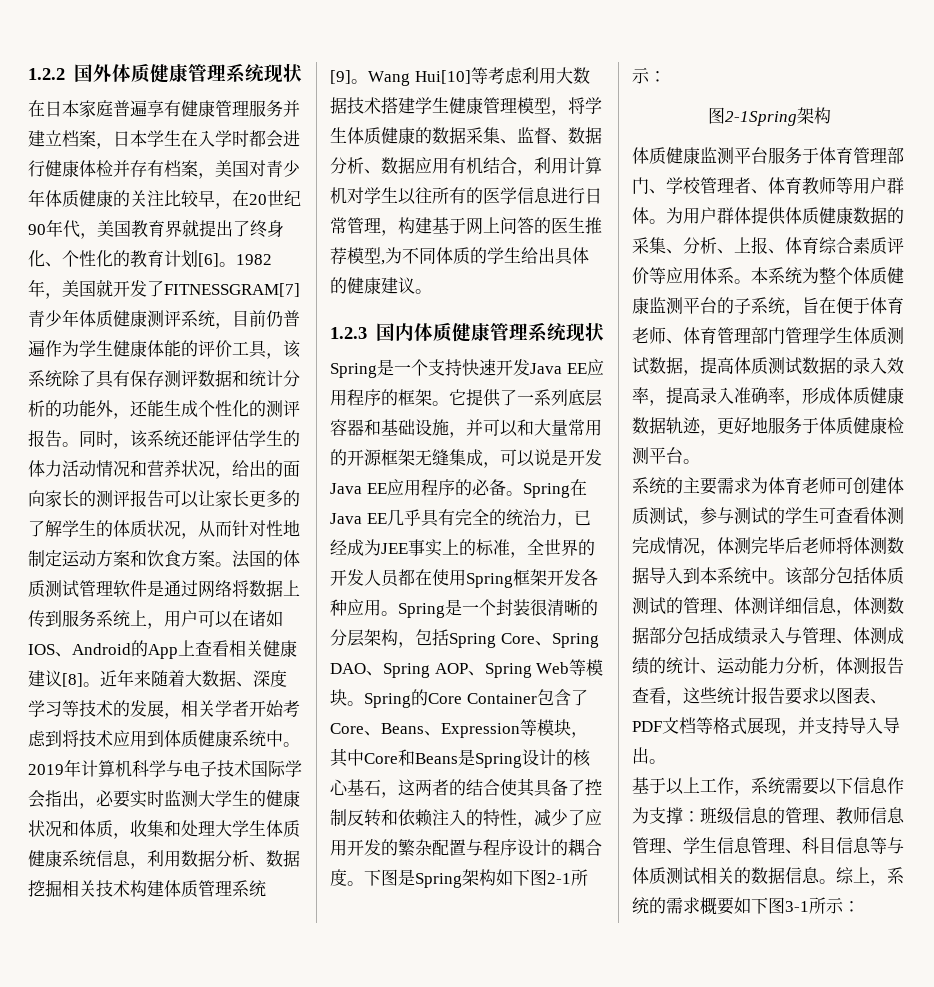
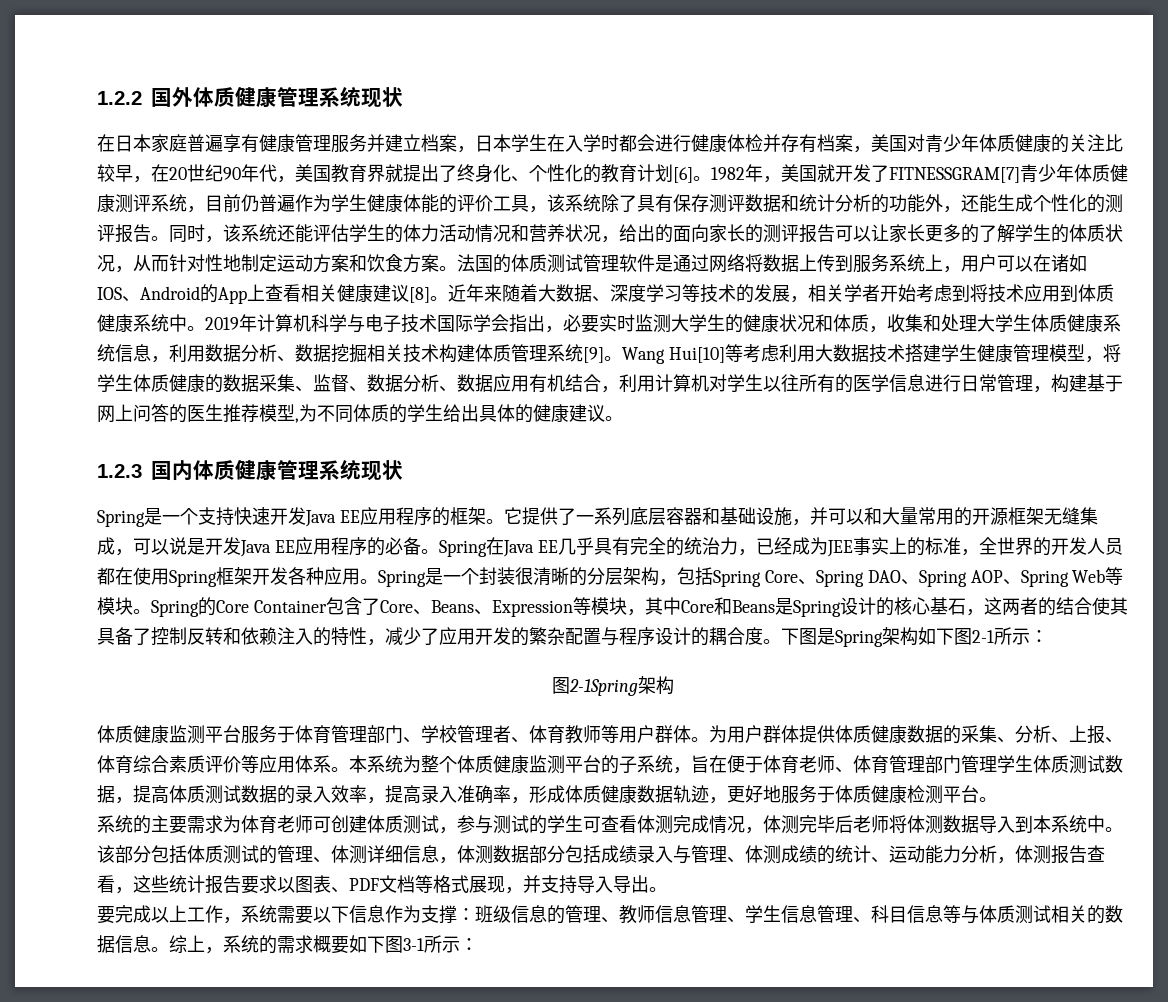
[632,777,666,794] 基于 -> [97,905,151,924] 要完成

